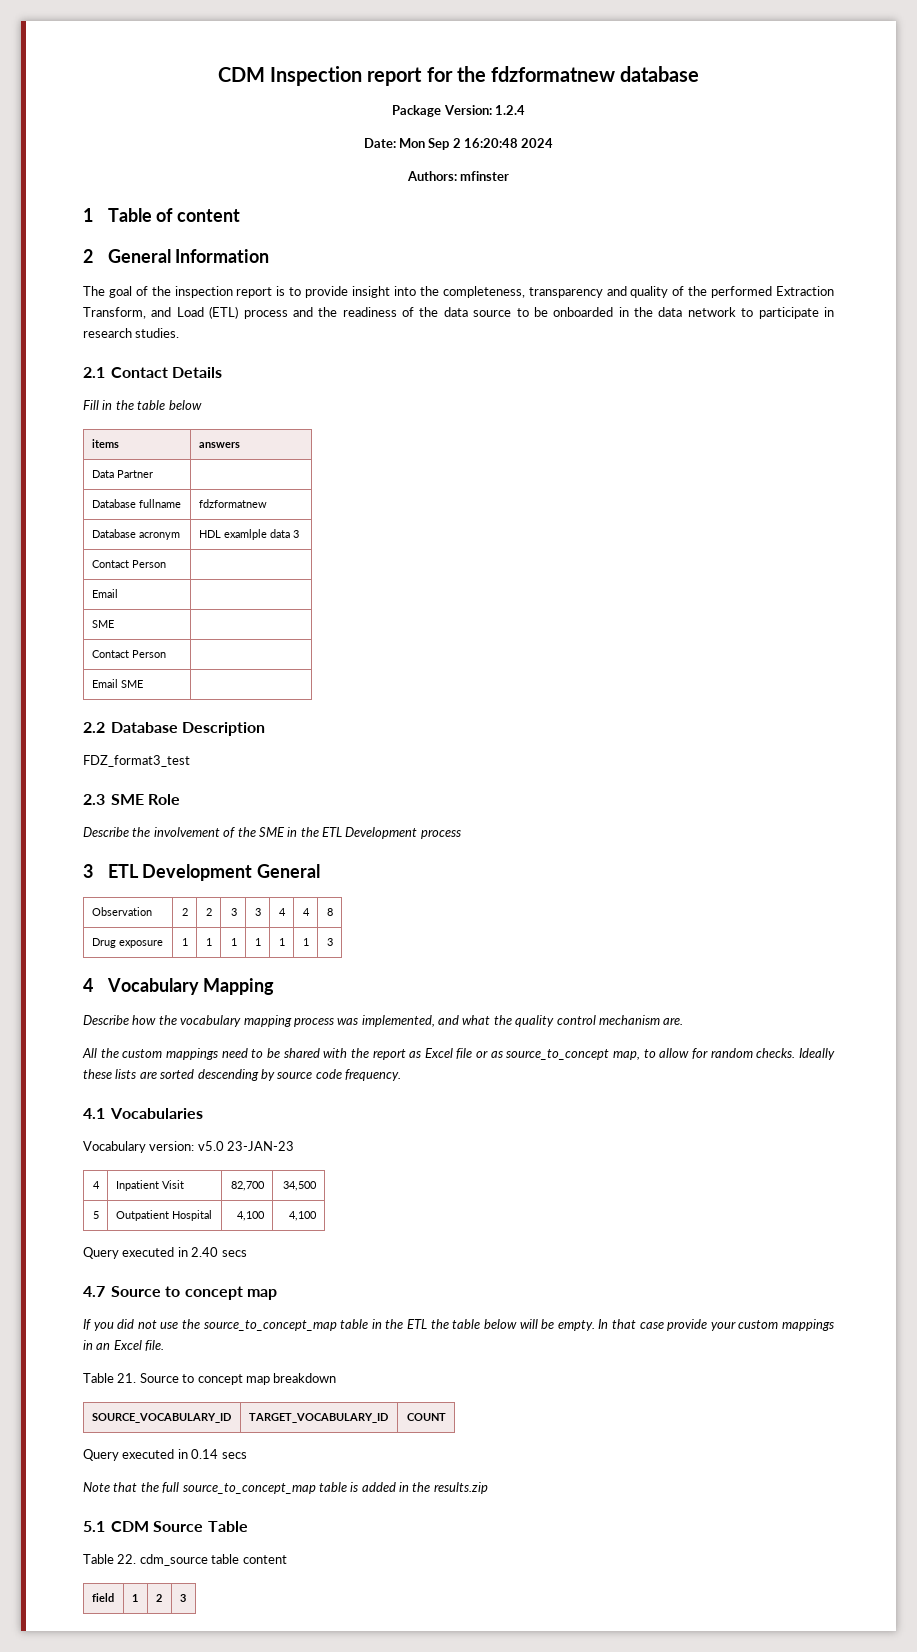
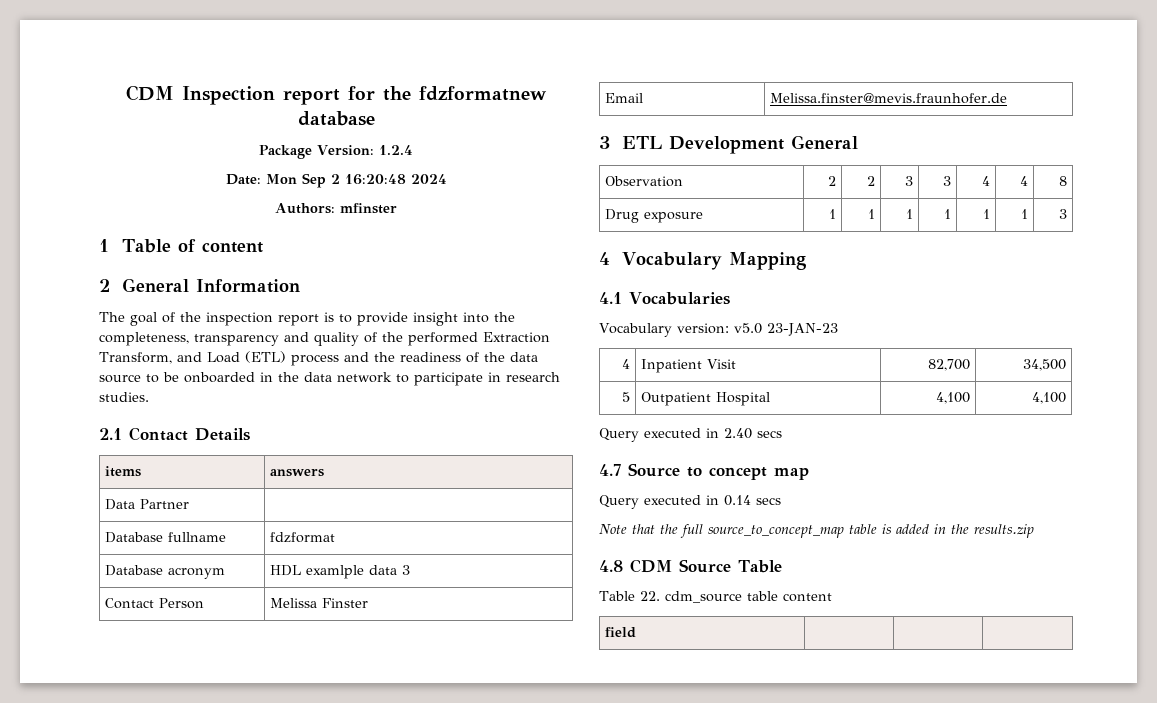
[83,400,202,410] // Fill in the table below -> (251, 434) none
[198,499,267,508] fdzformatnew -> [269,532,335,543] fdzformat
(166, 564) none -> [269,598,368,608] Melissa Finster
[91,620,114,628] [91,650,166,658] [91,679,143,688] [83,722,266,736] [83,755,190,767] [83,794,181,805] [83,827,461,839] // SME | // Contact Person | // Email SME | // 2.2 Database Description // FDZ_format3_test // 2.3 SME Role // Describe the involvement of the SME in the ETL Development process -> [769,93,1007,104] Melissa.finster@mevis.fraunhofer.de
[83,1015,684,1027] [82,1048,836,1060] [83,1069,401,1081] // Describe how the vocabulary mapping process was implemented, and what the quality control mechanism are. // All the custom mappings need to be shared with the report as Excel file or as source_to_concept map, to allow for random checks. Ideally these lists are sorted descending by source code frequency. -> (807, 261) none
[83,1319,834,1331] [83,1340,165,1351] [83,1373,337,1385] [91,1413,231,1423] [248,1413,388,1423] [407,1413,447,1421] // If you did not use the source_to_concept_map table in the ETL the table below will be empty. In that case provide your custom mappings in an Excel file. // Table 21. Source to concept map breakdown // SOURCE_VOCABULARY_ID | TARGET_VOCABULARY_ID | COUNT -> (810, 473) none
[83,1521,105,1532] 5.1 -> [599,560,623,572] 4.8
[131,1594,138,1602] [155,1594,162,1602] [179,1594,186,1602] 1 | 2 | 3 -> (636, 632) | |

